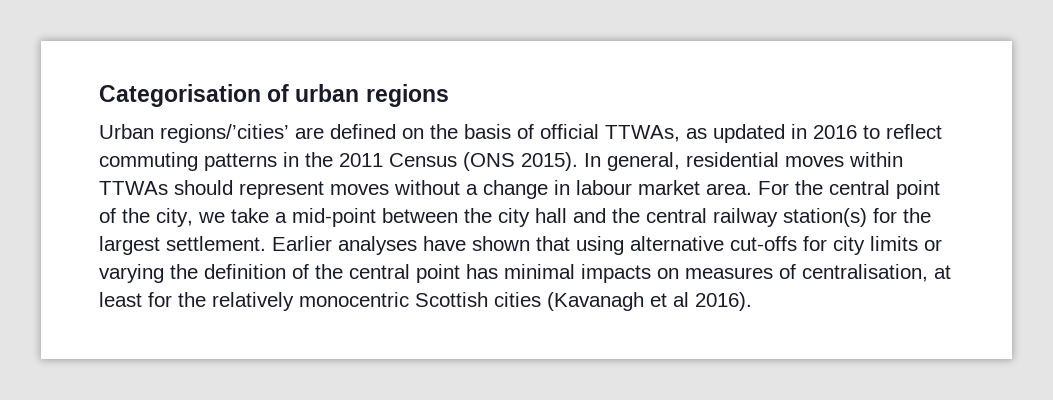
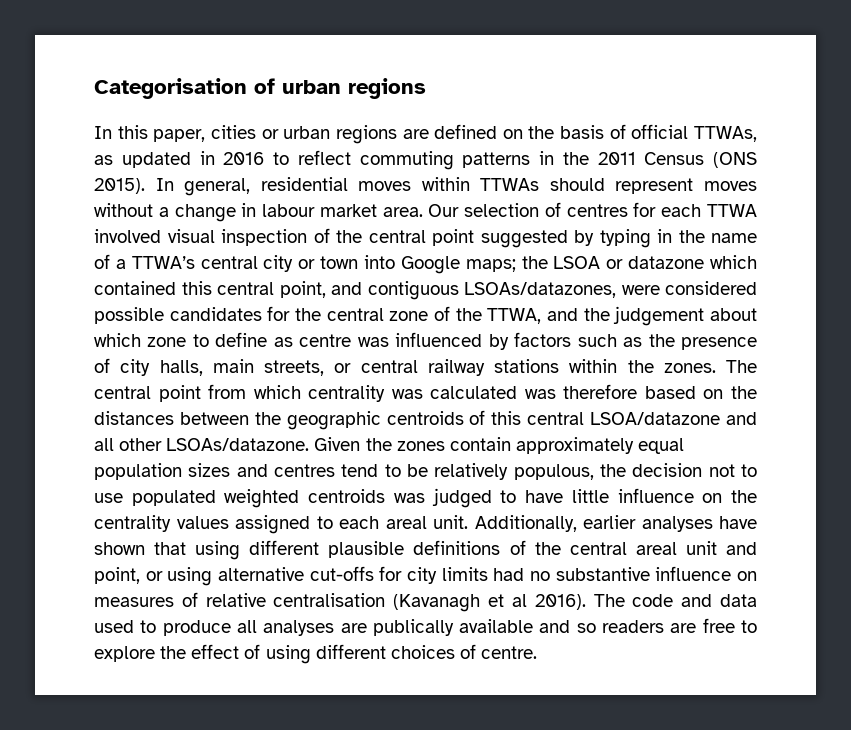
[99,124,289,143] Urban regions/’cities’ -> [94,125,397,144] In this paper, cities or urban regions
[758,180,940,199] [99,208,931,227] [99,236,332,255] For the central point of the city, we take a mid-point between the city hall and the central railway station(s) for the largest settlement. Earlier -> [428,202,757,217] [94,228,757,248] [94,254,757,274] [94,281,757,300] [94,306,757,326] [94,332,757,350] [94,358,757,376] [94,384,757,402] [94,410,758,430] [94,437,685,454] [94,463,758,480] [94,488,758,508] [94,515,636,534] Our selection of centres for each TTWA involved visual inspection of the central point suggested by typing in the name of a TTWA’s central city or town into Google maps; the LSOA or datazone which contained this central point, and contiguous LSOAs/datazones, were considered possible candidates for the central zone of the TTWA, and the judgement about which zone to define as centre was influenced by factors such as the presence of city halls, main streets, or central railway stations within the zones. The central point from which centrality was calculated was therefore based on the distances between the geographic centroids of this central LSOA/datazone and all other LSOAs/datazone. Given the zones contain approximately equal population sizes and centres tend to be relatively populous, the decision not to use populated weighted centroids was judged to have little influence on the centrality values assigned to each areal unit. Additionally, earlier
(624, 245) none -> [249,540,757,558] [94,567,213,586] different plausible definitions of the central areal unit and point, or using
[924,239,942,251] [99,264,951,283] [99,292,752,311] or varying the definition of the central point has minimal impacts on measures of centralisation, at least for the relatively monocentric Scottish cities (Kavanagh et al 2016). -> [493,566,757,581] [94,592,757,612] [94,618,757,636] [94,644,538,664] had no substantive influence on measures of relative centralisation (Kavanagh et al 2016). The code and data used to produce all analyses are publically available and so readers are free to explore the effect of using different choices of centre.

